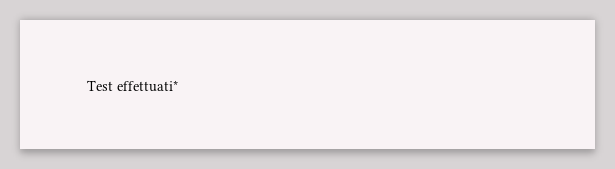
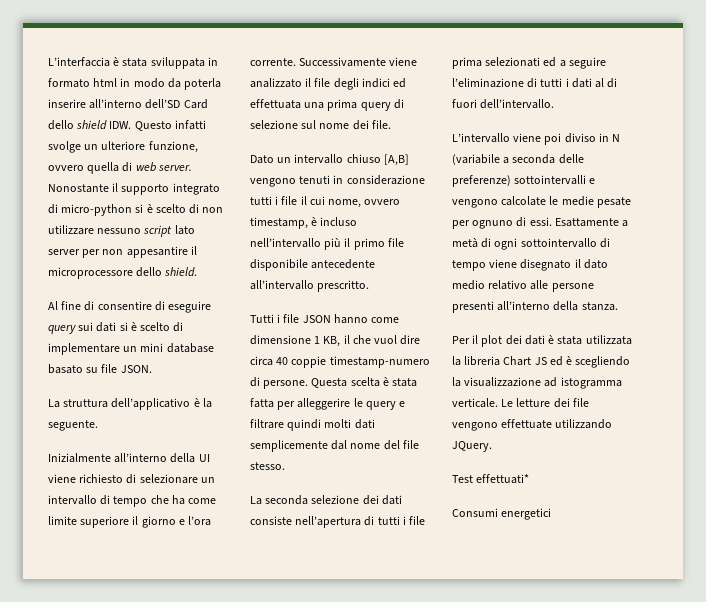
(87, 85) none -> [48,57,218,69] [48,78,222,90] [48,99,208,109] [48,120,206,131] [48,141,198,153] [48,162,192,174] [48,183,220,195] [48,204,224,216] [48,225,195,237] [48,246,197,258] [48,267,198,279] [48,301,212,313] [48,322,184,334] [48,343,214,355] [48,364,152,374] [48,398,212,410] [48,420,98,431] [48,453,210,463] [48,474,215,484] [48,495,217,507] [48,516,212,528] [250,57,418,67] [250,78,407,90] [250,99,404,111] [250,120,391,130] [250,154,409,166] [250,175,425,187] [250,196,401,208] [250,217,358,229] [250,238,404,250] [250,259,376,271] [250,280,370,292] [250,314,400,324] [250,335,421,347] [250,356,430,368] [250,377,418,389] [250,398,406,410] [250,419,375,431] [250,440,419,452] [250,462,285,470] [250,495,402,505] [250,516,426,528] [452,57,606,69] [452,78,618,88] [452,99,555,109] [452,133,621,145] [452,154,584,165] [452,175,596,187] [452,196,631,208] [452,217,629,229] [452,238,610,250] [452,259,608,271] [452,280,594,292] [452,301,618,313] [452,335,632,347] [452,356,631,368] [452,377,622,389] [452,398,589,408] [452,419,613,431] [452,441,492,452] L’interfaccia è stata sviluppata in formato html in modo da poterla inserire all’interno dell’SD Card dello shield IDW. Questo infatti svolge un ulteriore funzione, ovvero quella di web server. Nonostante il supporto integrato di micro-python si è scelto di non utilizzare nessuno script lato server per non appesantire il microprocessore dello shield. // Al fine di consentire di eseguire query sui dati si è scelto di implementare un mini database basato su file JSON. // La struttura dell’applicativo è la seguente. // Inizialmente all’interno della UI viene richiesto di selezionare un intervallo di tempo che ha come limite superiore il giorno e l’ora corrente. Successivamente viene analizzato il file degli indici ed effettuata una prima query di selezione sul nome dei file. // Dato un intervallo chiuso [A,B] vengono tenuti in considerazione tutti i file il cui nome, ovvero timestamp, è incluso nell’intervallo più il primo file disponibile antecedente all’intervallo prescritto. // Tutti i file JSON hanno come dimensione 1 KB, il che vuol dire circa 40 coppie timestamp-numero di persone. Questa scelta è stata fatta per alleggerire le query e filtrare quindi molti dati semplicemente dal nome del file stesso. // La seconda selezione dei dati consiste nell’apertura di tutti i file prima selezionati ed a seguire l’eliminazione di tutti i dati al di fuori dell’intervallo. // L’intervallo viene poi diviso in N (variabile a seconda delle preferenze) sottointervalli e vengono calcolate le medie pesate per ognuno di essi. Esattamente a metà di ogni sottointervallo di tempo viene disegnato il dato medio relativo alle persone presenti all’interno della stanza. // Per il plot dei dati è stata utilizzata la libreria Chart JS ed è scegliendo la visualizzazione ad istogramma verticale. Le letture dei file vengono effettuate utilizzando JQuery. //
(178, 86) none -> [452,508,552,520] // Consumi energetici

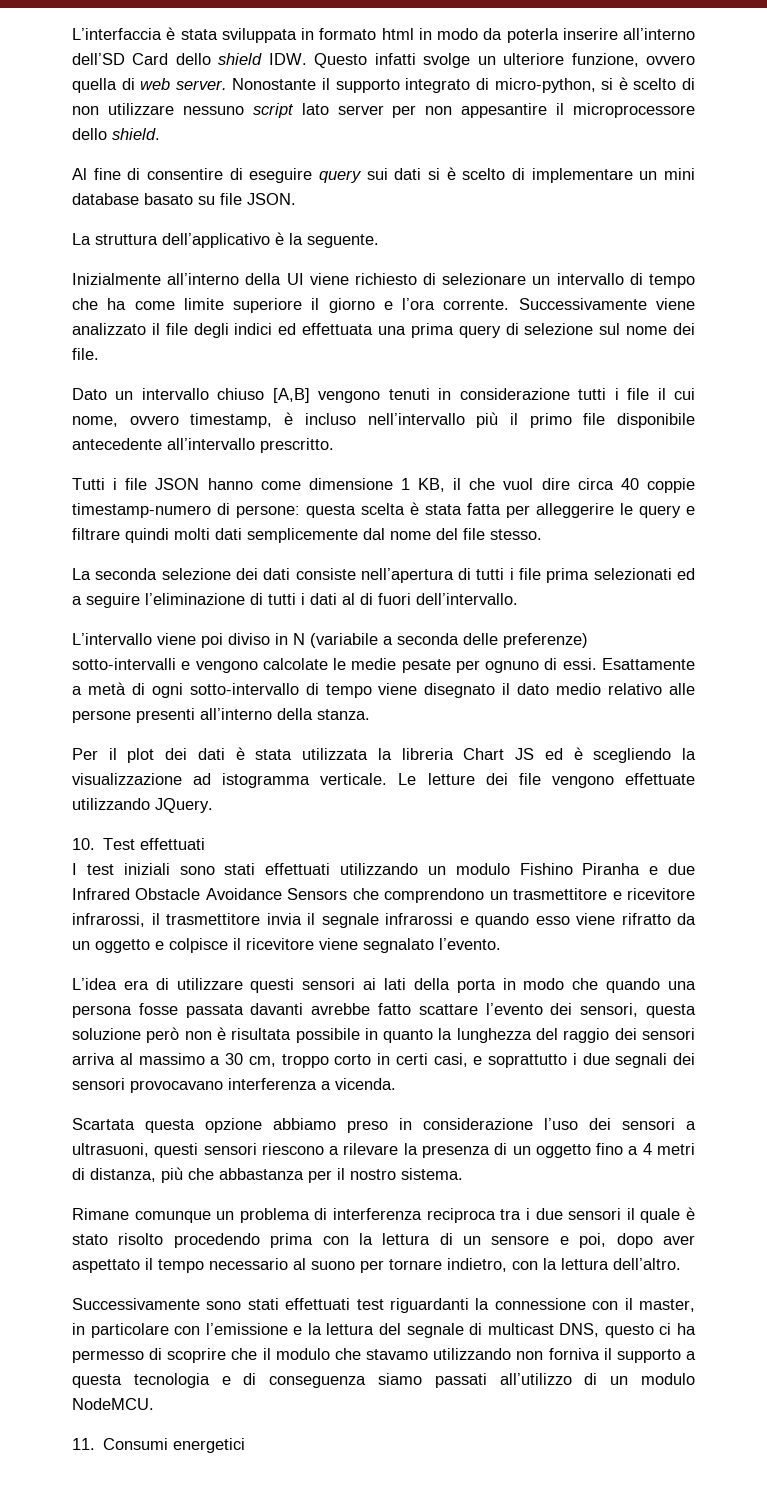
[61,204,133,216] micro-python -> [494,78,596,93] micro-python,
[263,378,348,389] persone. Questa -> [236,504,356,518] persone: questa
[514,175,587,185] sottointervalli -> [72,658,176,670] sotto-intervalli
[520,238,597,248] sottointervallo -> [189,683,299,695] sotto-intervallo
[452,474,530,484] Test effettuati* // -> [72,838,206,850] [72,863,695,875] [72,888,696,903] [72,913,696,928] [72,938,501,953] [72,978,696,993] [72,1003,696,1018] [72,1027,695,1043] [72,1053,695,1068] [72,1078,396,1093] [72,1118,696,1133] [72,1143,696,1158] [72,1167,463,1183] [72,1207,696,1223] [72,1233,695,1248] [72,1258,681,1273] [72,1298,695,1313] [72,1323,696,1338] [72,1348,696,1363] [72,1373,695,1388] [72,1398,154,1410] [72,1438,95,1450] 10. Test effettuati // I test iniziali sono stati effettuati utilizzando un modulo Fishino Piranha e due Infrared Obstacle Avoidance Sensors che comprendono un trasmettitore e ricevitore infrarossi, il trasmettitore invia il segnale infrarossi e quando esso viene rifratto da un oggetto e colpisce il ricevitore viene segnalato l’evento. // L’idea era di utilizzare questi sensori ai lati della porta in modo che quando una persona fosse passata davanti avrebbe fatto scattare l’evento dei sensori, questa soluzione però non è risultata possibile in quanto la lunghezza del raggio dei sensori arriva al massimo a 30 cm, troppo corto in certi casi, e soprattutto i due segnali dei sensori provocavano interferenza a vicenda. // Scartata questa opzione abbiamo preso in considerazione l’uso dei sensori a ultrasuoni, questi sensori riescono a rilevare la presenza di un oggetto fino a 4 metri di distanza, più che abbastanza per il nostro sistema. // Rimane comunque un problema di interferenza reciproca tra i due sensori il quale è stato risolto procedendo prima con la lettura di un sensore e poi, dopo aver aspettato il tempo necessario al suono per tornare indietro, con la lettura dell’altro. // Successivamente sono stati effettuati test riguardanti la connessione con il master, in particolare con l’emissione e la lettura del segnale di multicast DNS, questo ci ha permesso di scoprire che il modulo che stavamo utilizzando non forniva il supporto a questa tecnologia e di conseguenza siamo passati all’utilizzo di un modulo NodeMCU. // 11.

